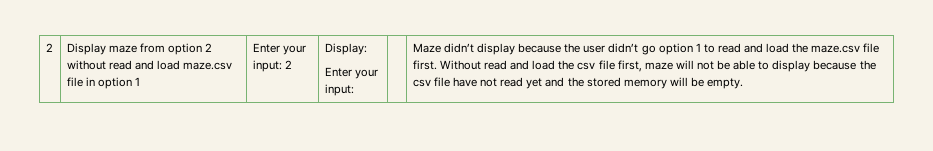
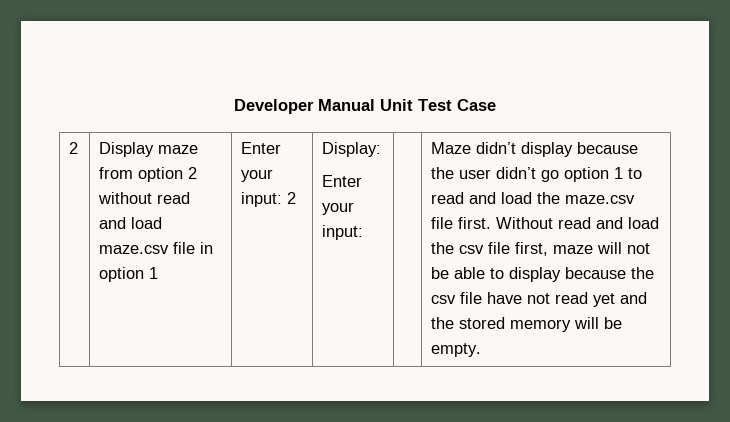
(45, 47) none -> [234,99,496,114] Developer Manual Unit Test Case //

